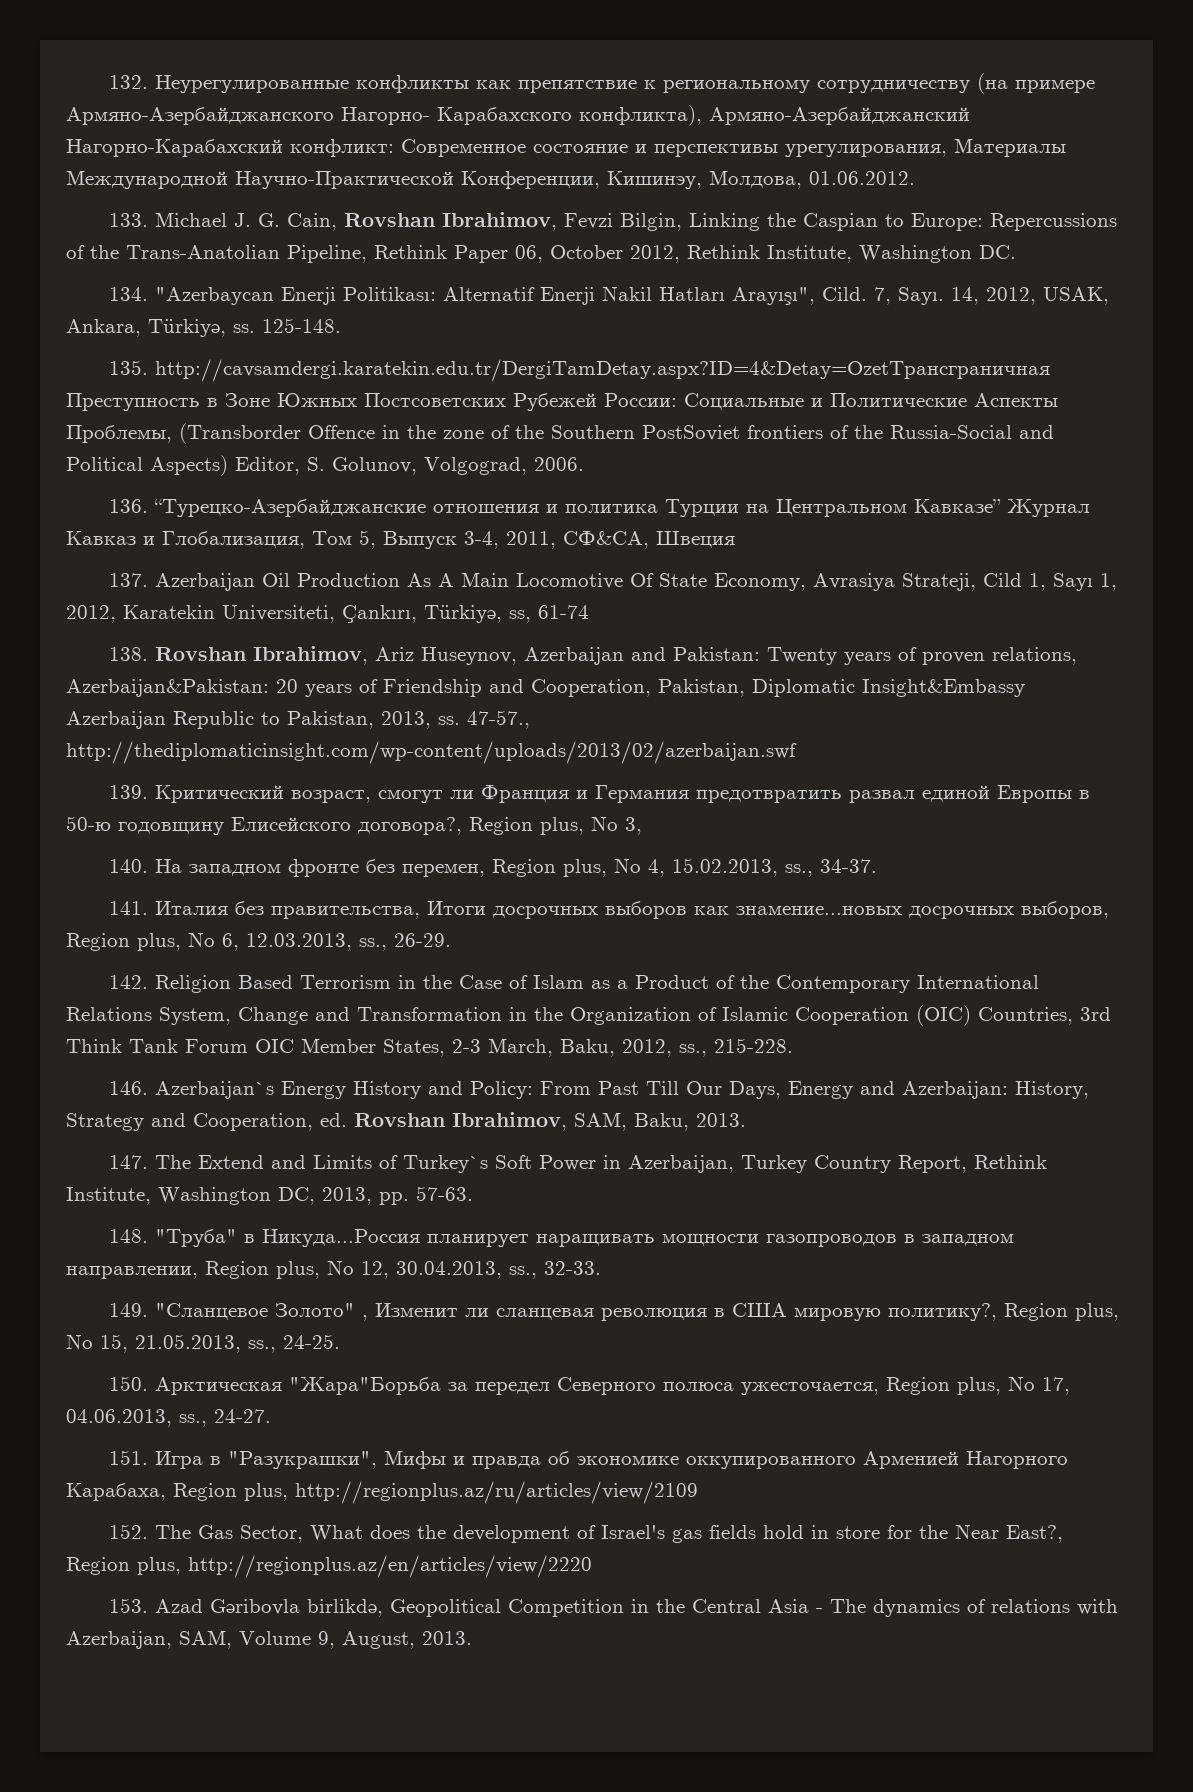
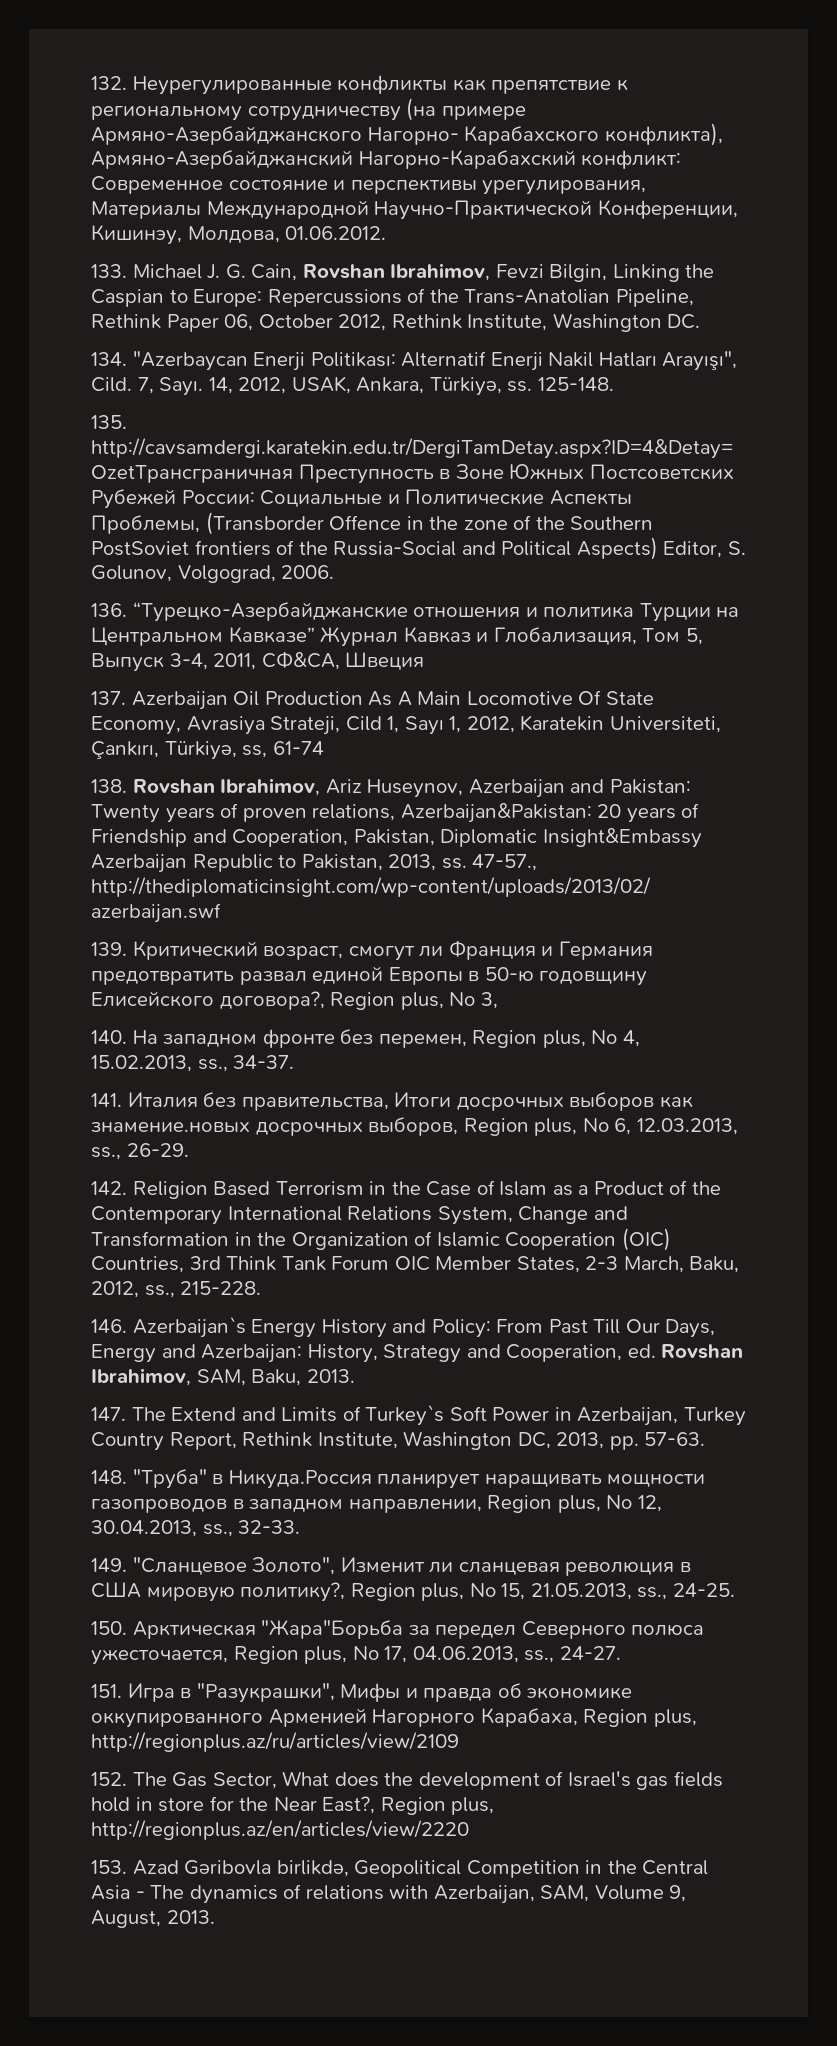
[736,906,903,915] знамение...новых -> [91,1122,250,1132] знамение.новых
[262,1229,421,1247] Никуда...Россия -> [228,1470,372,1489] Никуда.Россия
[275,1303,369,1321] Золото" , -> [252,1557,336,1575] Золото",

